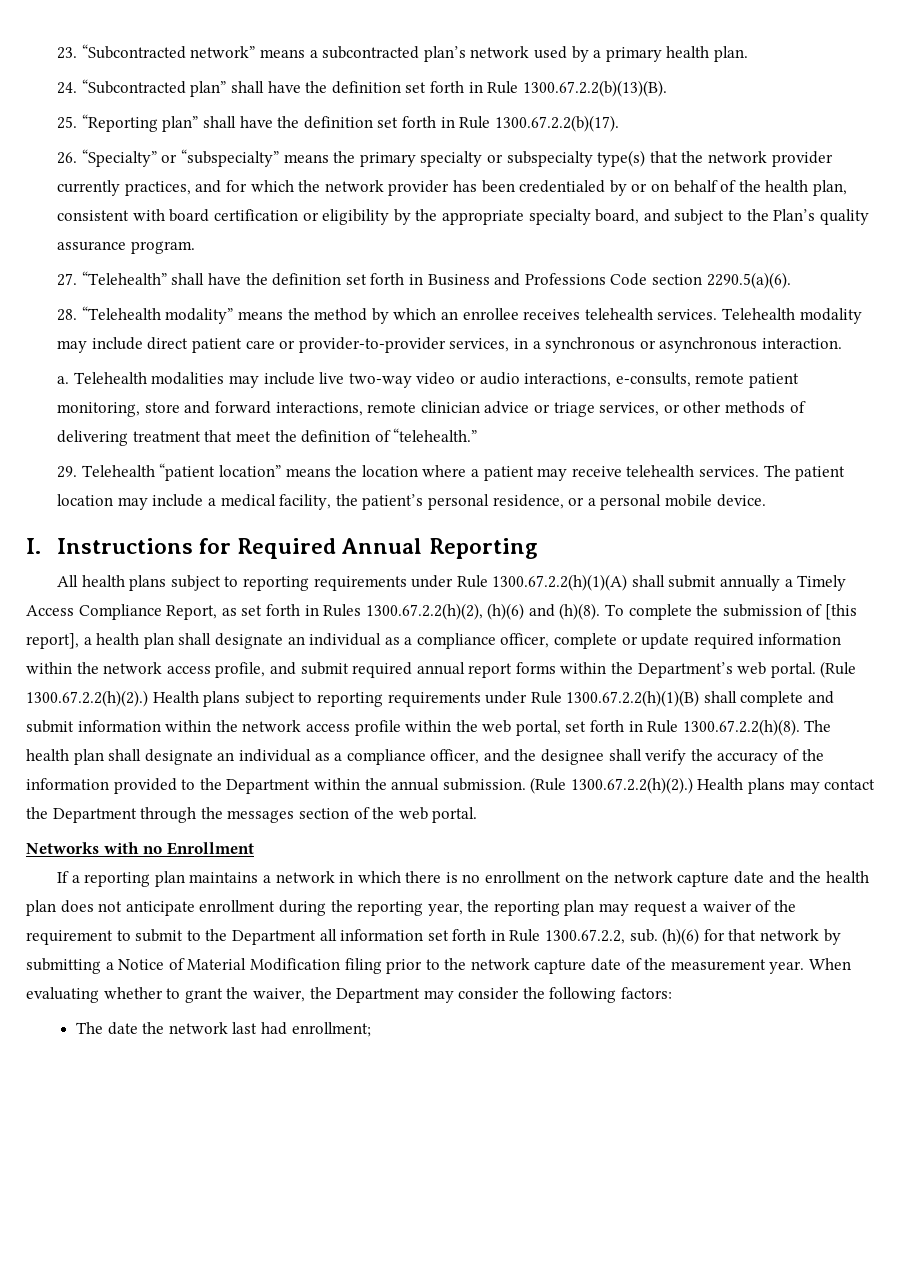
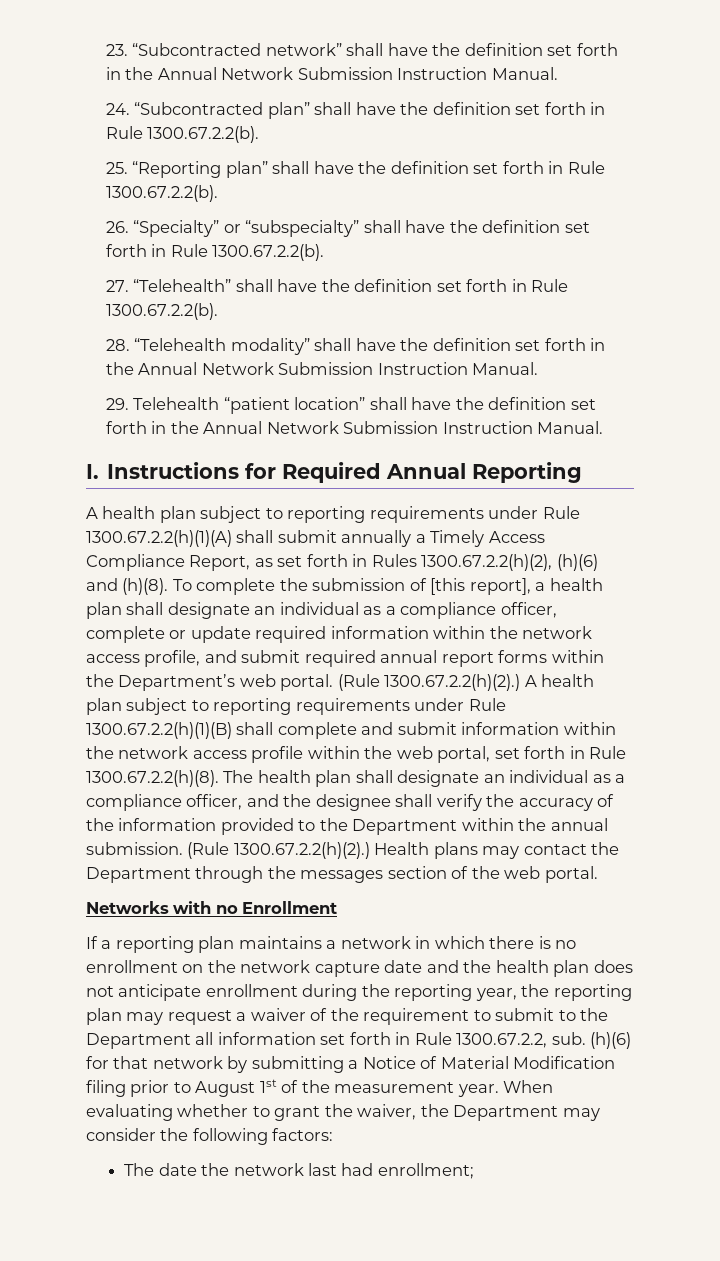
[260,46,748,62] means a subcontracted plan’s network used by a primary health plan. -> [346,43,618,56] [106,67,558,80] shall have the definition set forth in the Annual Network Submission Instruction Manual.
[522,80,667,97] 1300.67.2.2(b)(13)(B). -> [147,126,260,143] 1300.67.2.2(b).
[494,115,619,132] 1300.67.2.2(b)(17). -> [106,185,219,202] 1300.67.2.2(b).
[283,150,833,167] [57,180,847,196] [57,209,869,225] [57,241,195,254] means the primary specialty or subspecialty type(s) that the network provider currently practices, and for which the network provider has been credentialed by or on behalf of the health plan, consistent with board certification or eligibility by the appropriate specialty board, and subject to the Plan’s quality assurance program. -> [363,220,590,233] [106,244,325,261] shall have the definition set forth in Rule 1300.67.2.2(b).
[427,272,791,289] [57,306,862,324] [57,337,842,353] [57,372,799,388] [57,401,806,417] [57,428,478,446] [57,463,846,481] [57,494,766,510] Business and Professions Code section 2290.5(a)(6). // 28. “Telehealth modality” means the method by which an enrollee receives telehealth services. Telehealth modality may include direct patient care or provider-to-provider services, in a synchronous or asynchronous interaction. // a. Telehealth modalities may include live two-way video or audio interactions, e-consults, remote patient monitoring, store and forward interactions, remote clinician advice or triage services, or other methods of delivering treatment that meet the definition of “telehealth.” // 29. Telehealth “patient location” means the location where a patient may receive telehealth services. The patient location may include a medical facility, the patient’s personal residence, or a personal mobile device. -> [531,279,569,292] [106,303,219,320] [106,338,606,355] [106,362,539,375] [106,397,596,414] [106,421,604,434] Rule 1300.67.2.2(b). // 28. “Telehealth modality” shall have the definition set forth in the Annual Network Submission Instruction Manual. // 29. Telehealth “patient location” shall have the definition set forth in the Annual Network Submission Instruction Manual.
[56,575,167,591] All health plans -> [86,506,196,523] A health plan
[152,691,241,707] Health plans -> [524,674,595,687] [86,698,122,715] A health plan
[444,958,622,974] the network capture date -> [195,1079,277,1097] August 1st

